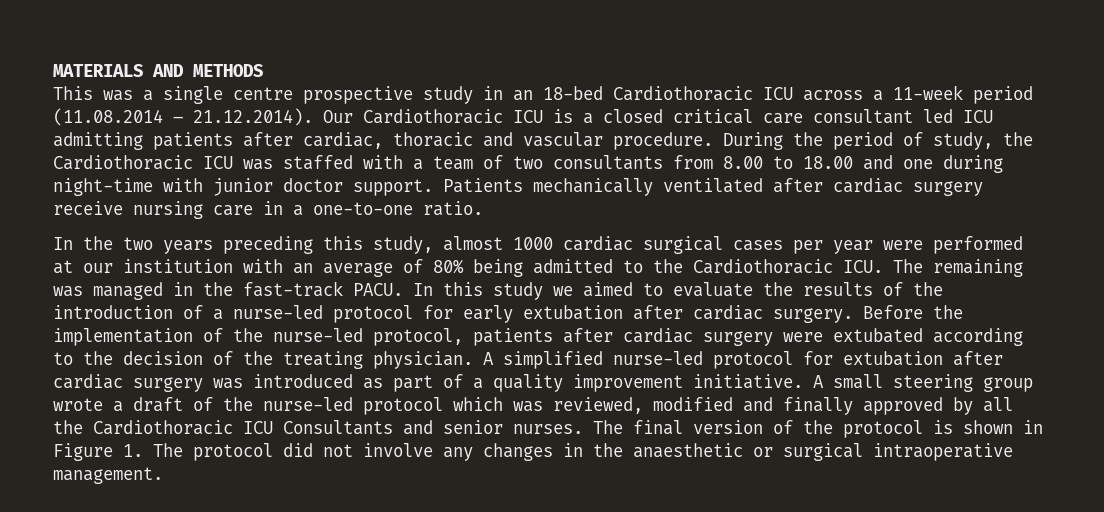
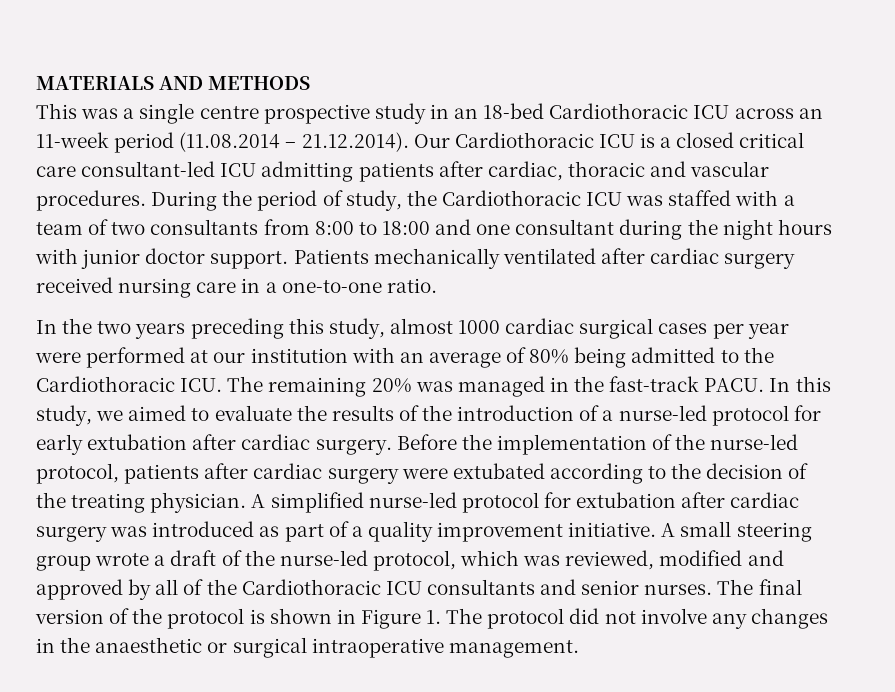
[873,90,883,101] a -> [798,108,823,119] an
[813,109,953,124] consultant led -> [81,161,216,177] consultant-led
[613,132,713,150] procedure. -> [36,190,146,211] procedures.
[723,155,1003,173] [53,178,153,196] 8.00 to 18.00 and one during night-time -> [314,219,832,240] 8:00 to 18:00 and one consultant during the night hours
[53,201,123,215] receive -> [36,277,113,293] received
(1023, 268) none -> [371,378,412,393] 20%
[493,282,543,300] study -> [36,405,92,426] study,
[363,397,443,415] protocol -> [372,550,456,571] protocol,
[783,397,853,415] finally -> (784, 558) none
[53,420,393,435] the Cardiothoracic ICU Consultants -> [183,579,535,595] of the Cardiothoracic ICU consultants

